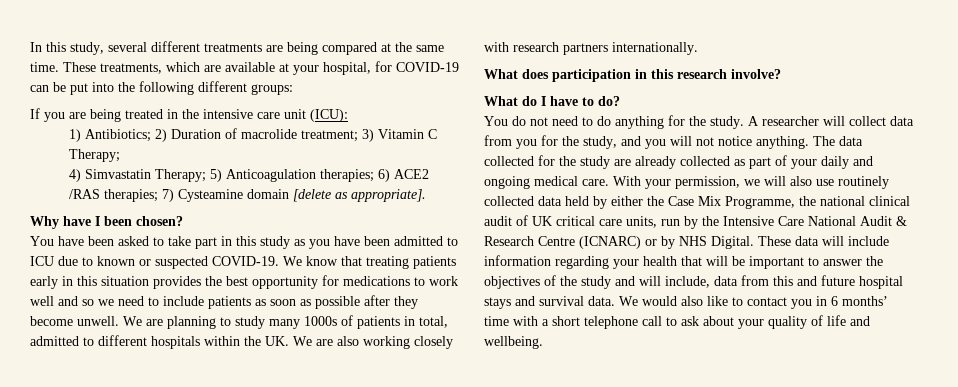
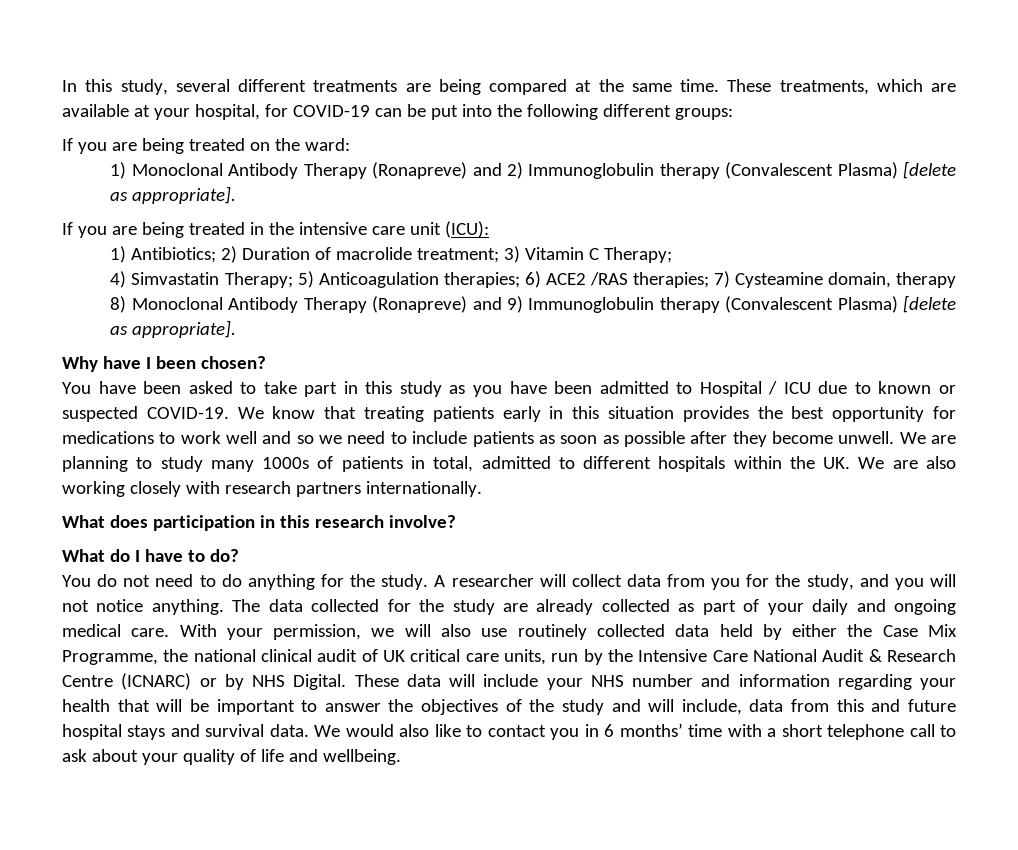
(293, 89) none -> [62,138,350,154] [110,161,956,179] [110,186,237,204] // If you are being treated on the ward: // 1) Monoclonal Antibody Therapy (Ronapreve) and 2) Immunoglobulin therapy (Convalescent Plasma) [delete as appropriate].
[246,189,289,199] domain -> [827,272,956,288] [110,296,898,313] domain, therapy 8) Monoclonal Antibody Therapy (Ronapreve) and 9) Immunoglobulin therapy (Convalescent Plasma)
(458, 241) none -> [699,381,778,397] Hospital /
(889, 241) none -> [546,674,731,690] your NHS number and

